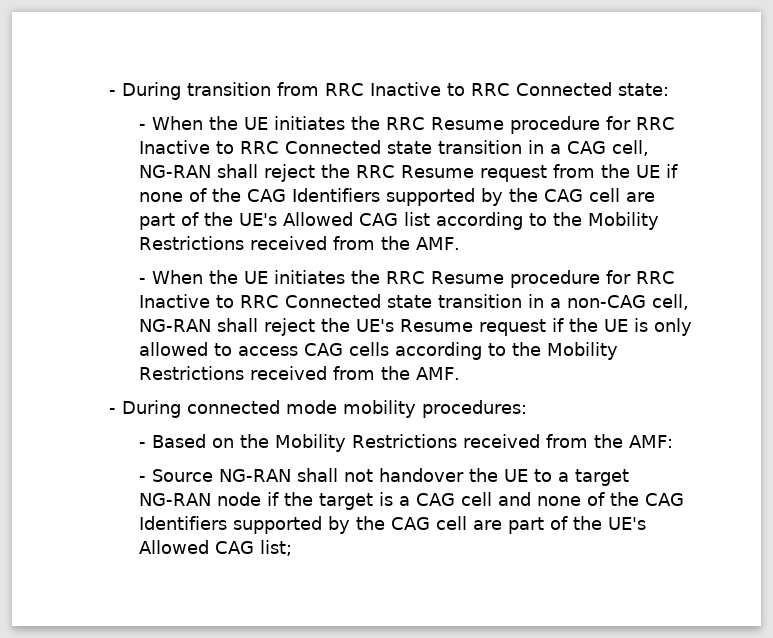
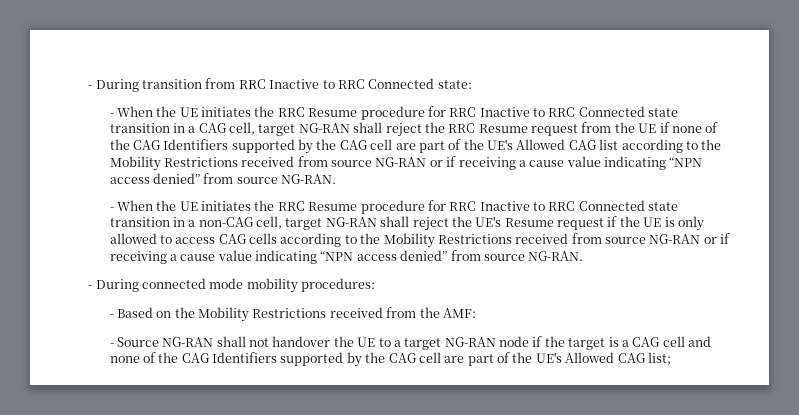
(649, 148) none -> [258,124,296,136] target
[380,236,460,250] the AMF. -> [331,156,703,170] [109,173,337,184] source NG-RAN or if receiving a cause value indicating “NPN access denied” from source NG-RAN.
(689, 302) none -> [285,218,323,230] target
[380,366,460,380] the AMF. -> [605,233,731,244] [109,250,584,264] source NG-RAN or if receiving a cause value indicating “NPN access denied” from source NG-RAN.

